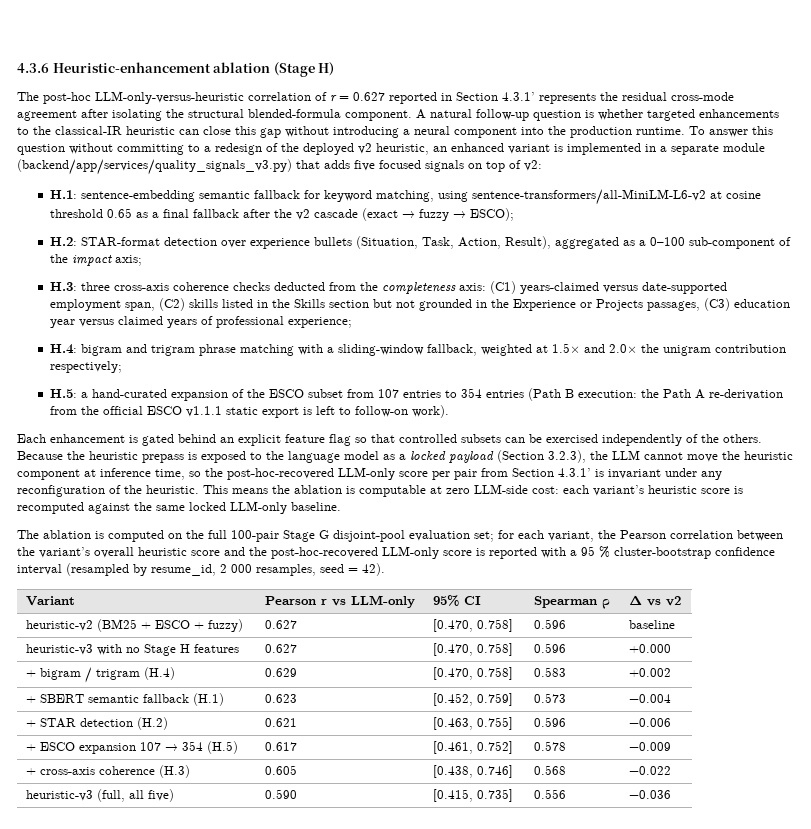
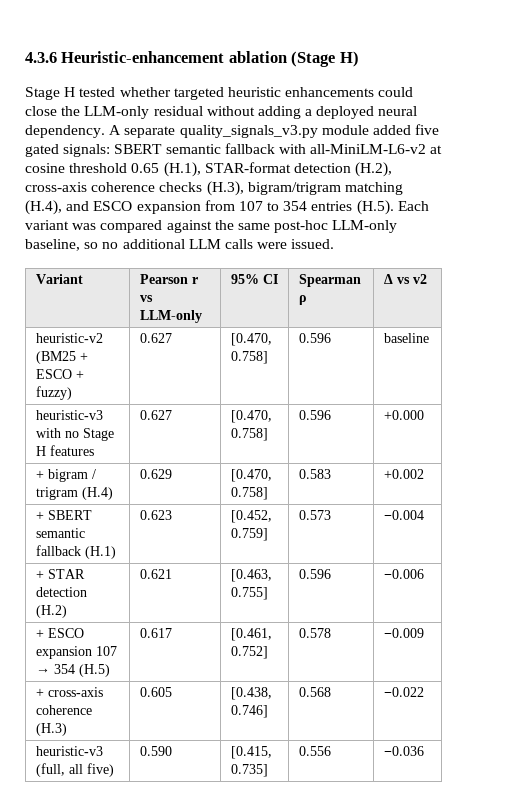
[17,91,734,104] [17,109,779,121] [17,126,773,138] [17,143,765,155] [17,159,542,175] [49,189,761,205] [49,208,514,221] [49,236,791,249] [49,254,142,266] [49,281,727,294] [49,298,790,311] [49,316,352,328] [49,343,786,356] [49,361,122,373] [49,389,343,401] The post-hoc LLM-only-versus-heuristic correlation of r = 0.627 reported in Section 4.3.1’ represents the residual cross-mode agreement after isolating the structural blended-formula component. A natural follow-up question is whether targeted enhancements to the classical-IR heuristic can close this gap without introducing a neural component into the production runtime. To answer this question without committing to a redesign of the deployed v2 heuristic, an enhanced variant is implemented in a separate module (backend/app/services/quality_signals_v3.py) that adds five focused signals on top of v2: // H.1: sentence-embedding semantic fallback for keyword matching, using sentence-transformers/all-MiniLM-L6-v2 at cosine threshold 0.65 as a final fallback after the v2 cascade (exact → fuzzy → ESCO); // H.2: STAR-format detection over experience bullets (Situation, Task, Action, Result), aggregated as a 0–100 sub-component of the impact axis; // H.3: three cross-axis coherence checks deducted from the completeness axis: (C1) years-claimed versus date-supported employment span, (C2) skills listed in the Skills section but not grounded in the Experience or Projects passages, (C3) education year versus claimed years of professional experience; // H.4: bigram and trigram phrase matching with a sliding-window fallback, weighted at 1.5× and 2.0× the unigram contribution respectively; // H.5: a hand-curated expansion of the ESCO subset -> [25,87,414,100] [25,106,418,119] [25,124,440,138] [25,143,443,157] [25,162,393,177] [25,181,403,196] [25,200,201,215] Stage H tested whether targeted heuristic enhancements could close the LLM-only residual without adding a deployed neural dependency. A separate quality_signals_v3.py module added five gated signals: SBERT semantic fallback with all-MiniLM-L6-v2 at cosine threshold 0.65 (H.1), STAR-format detection (H.2), cross-axis coherence checks (H.3), bigram/trigram matching (H.4), and ESCO expansion
[402,390,441,398] entries -> (263, 206) none
[527,388,783,401] [49,405,449,418] [17,434,762,446] [17,450,793,463] [17,467,722,480] [17,484,743,497] [17,501,341,514] [17,530,783,542] [17,546,775,559] [17,563,385,576] (Path B execution: the Path A re-derivation from the official ESCO v1.1.1 static export is left to follow-on work). // Each enhancement is gated behind an explicit feature flag so that controlled subsets can be exercised independently of the others. Because the heuristic prepass is exposed to the language model as a locked payload (Section 3.2.3), the LLM cannot move the heuristic component at inference time, so the post-hoc-recovered LLM-only score per pair from Section 4.3.1’ is invariant under any reconfiguration of the heuristic. This means the ablation is computable at zero LLM-side cost: each variant’s heuristic score is recomputed against the same locked LLM-only baseline. // The ablation is computed on the full 100-pair Stage G disjoint-pool evaluation set; for each variant, the Pearson correlation between the variant’s overall heuristic score and the post-hoc-recovered LLM-only score is reported with a 95 % cluster-bootstrap confidence interval (resampled by resume_id, 2 000 resamples, seed = 42). -> [356,200,429,215] [25,220,398,233] [25,239,335,251] (H.5). Each variant was compared against the same post-hoc LLM-only baseline, so no additional LLM calls were issued.

